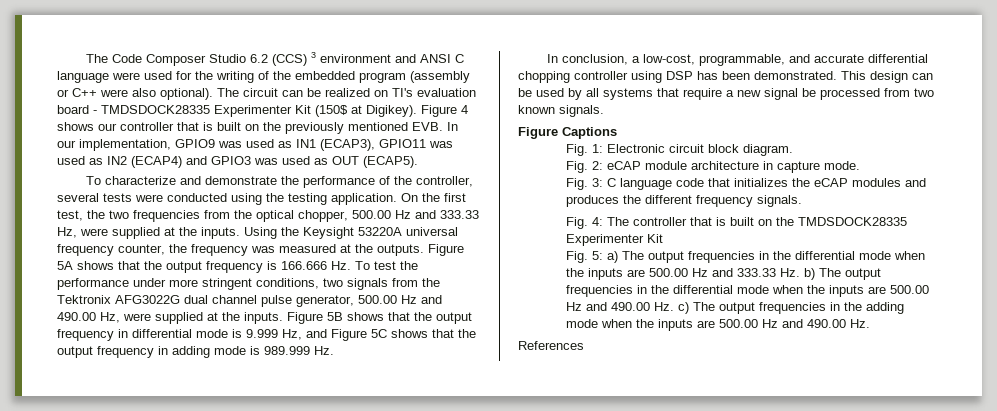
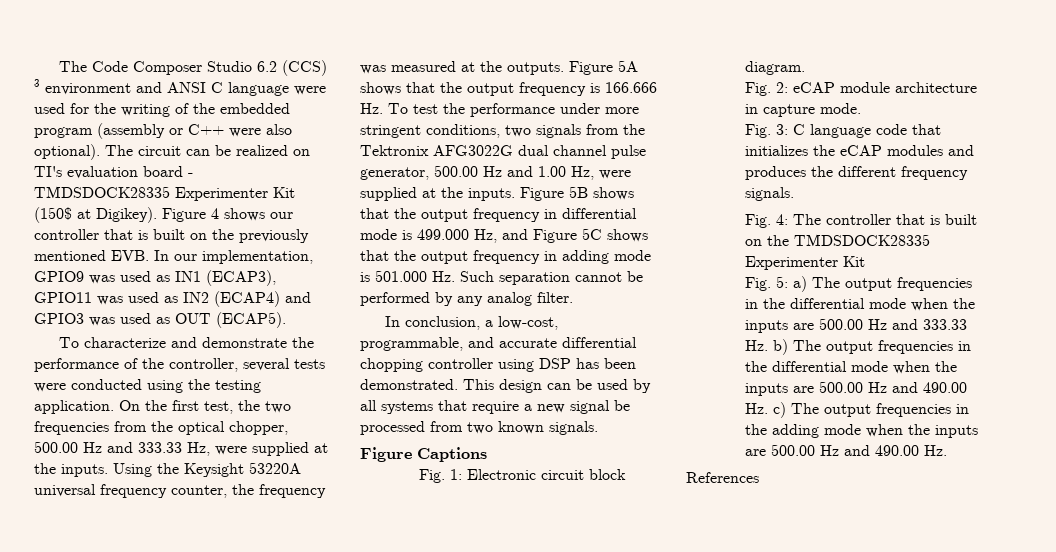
[57,312,96,321] 490.00 -> [538,166,566,177] 1.00
[246,329,278,338] 9.999 -> [417,229,469,240] 499.000
[264,346,334,355] 989.999 Hz. -> [375,270,643,285] [360,292,573,306] 501.000 Hz. Such separation cannot be performed by any analog filter.

